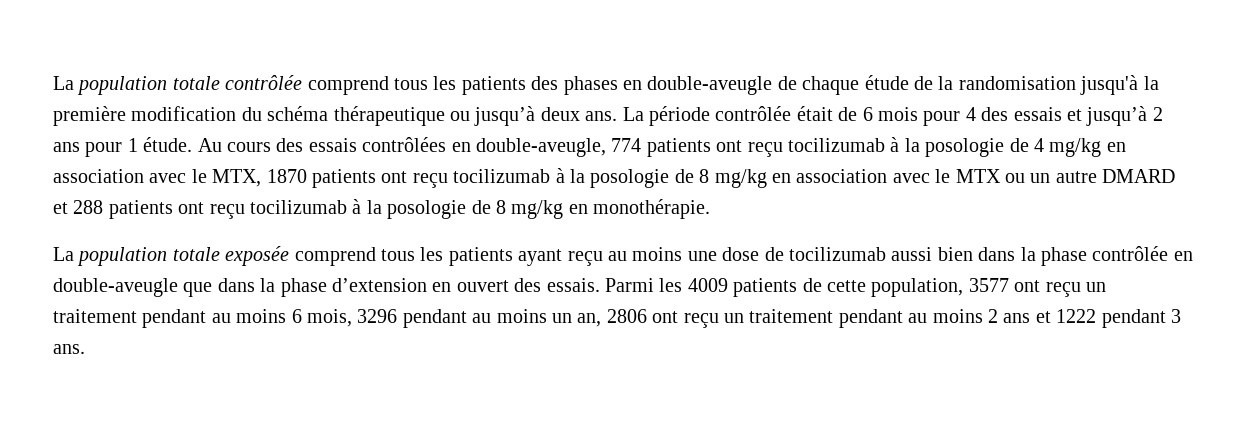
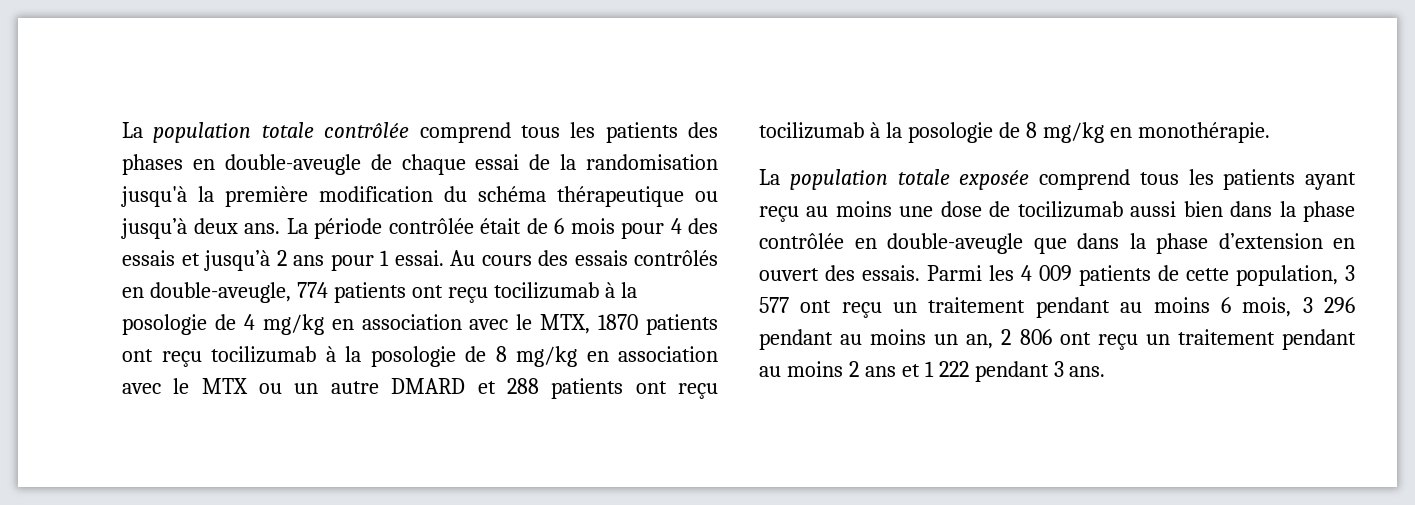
[864,75,909,90] étude -> [475,154,520,170] essai
[143,137,193,152] étude. -> [394,250,444,266] essai.
[362,137,447,152] contrôlées -> [634,250,718,266] contrôlés
[687,278,728,292] 4009 -> [1021,265,1072,281] 4 009
[968,278,1009,292] 3577 -> [1345,265,1355,281] [759,297,789,313] 3 577
[357,309,398,323] 3296 -> [1302,297,1355,313] 3 296
[606,309,647,323] 2806 -> [1001,329,1052,345] 2 806
[1056,309,1097,323] 1222 -> [924,361,969,377] 1 222

